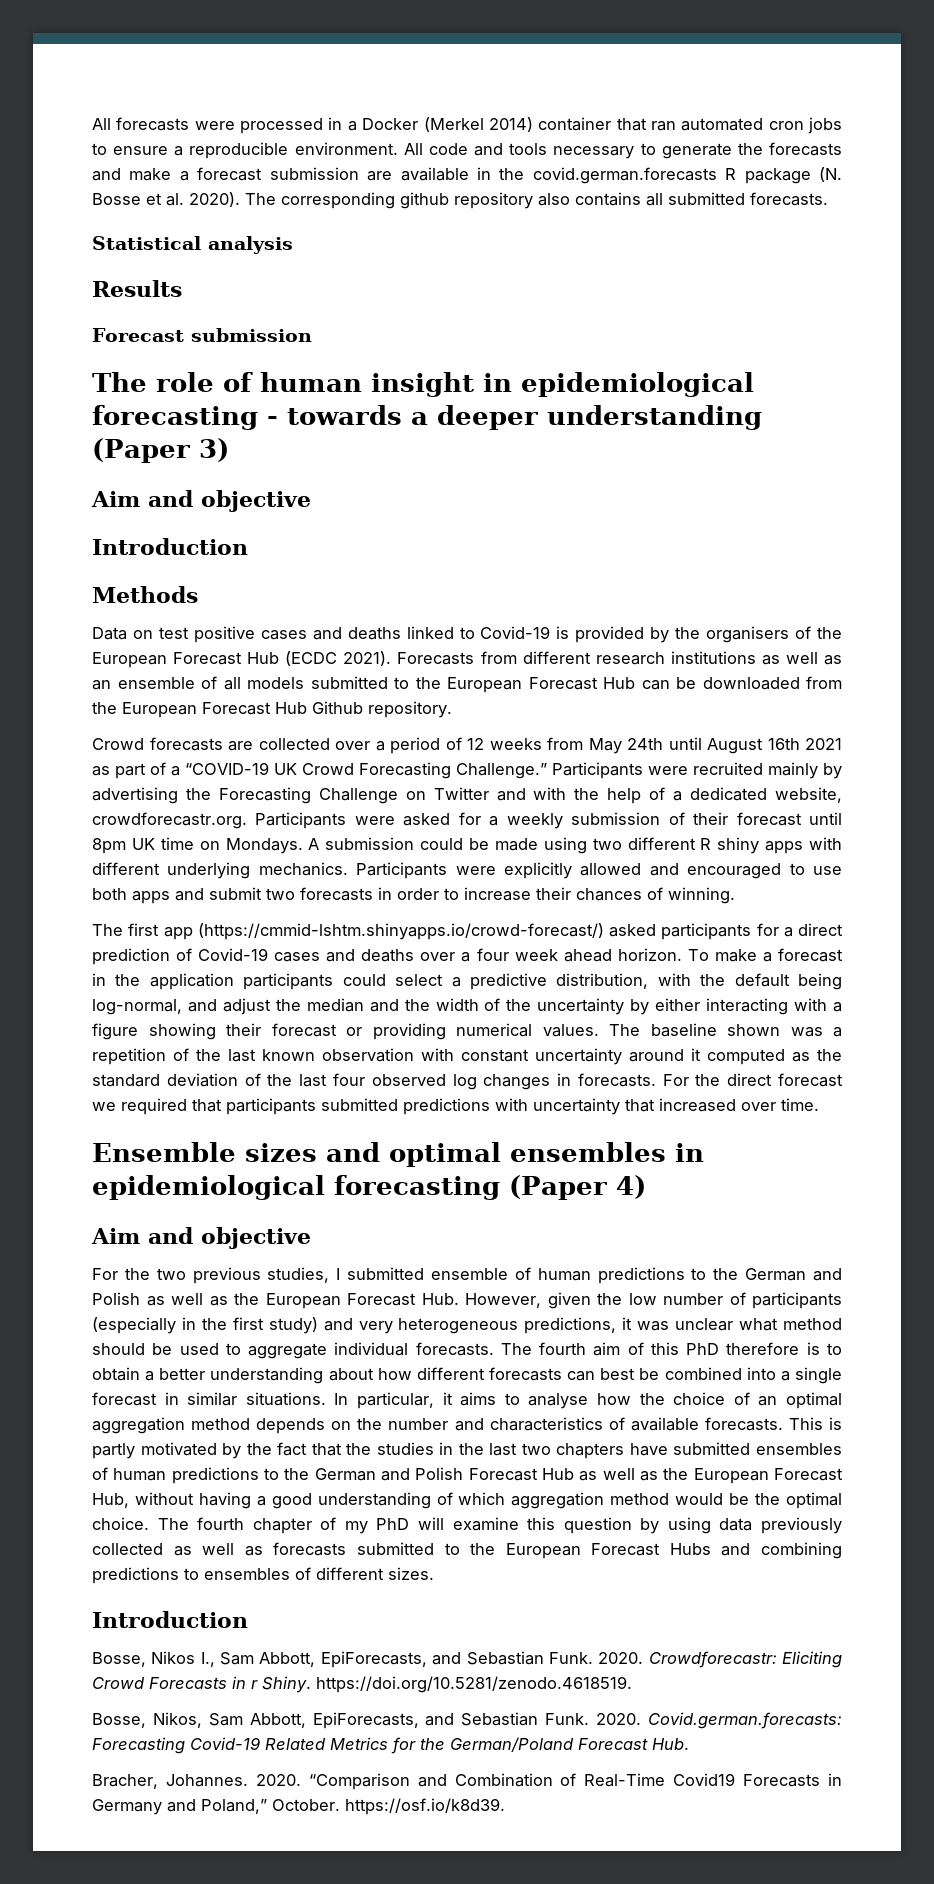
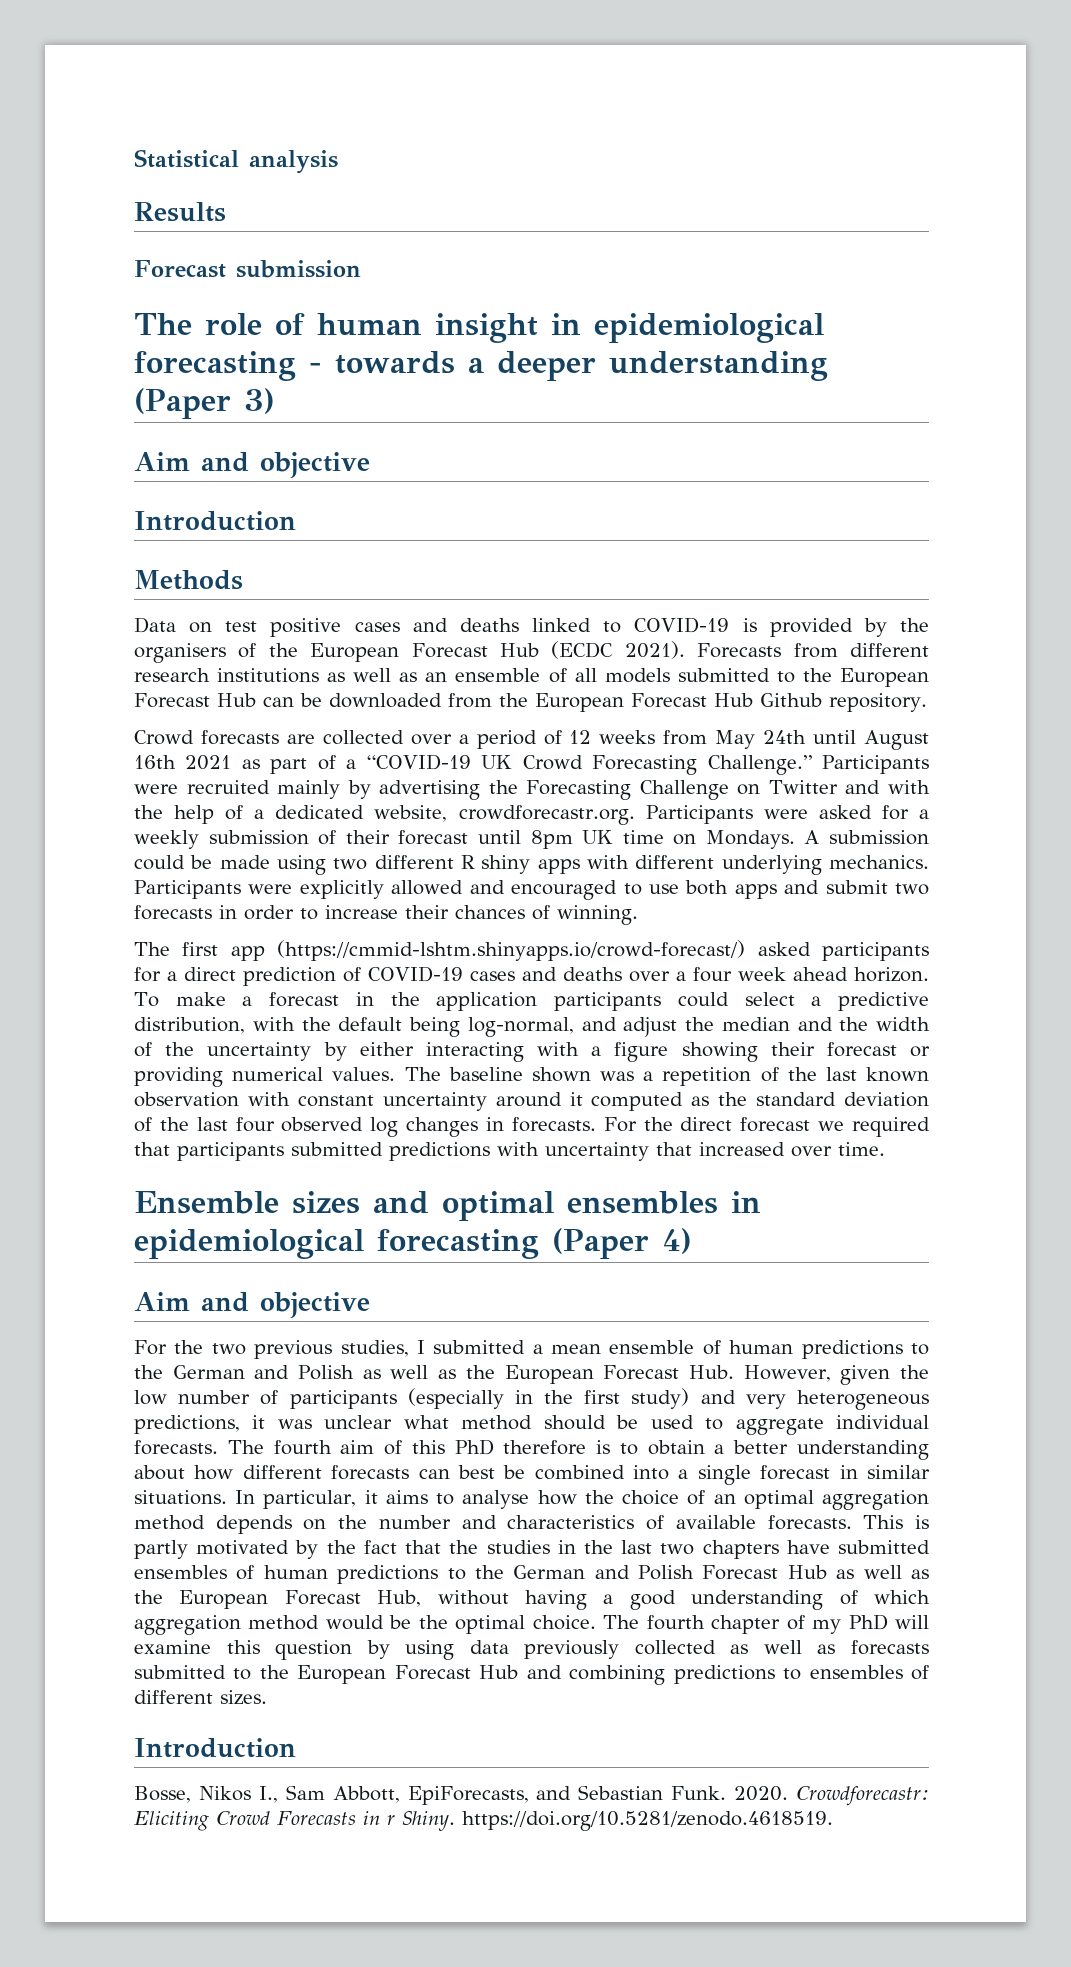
[92,117,843,134] [92,142,842,159] [92,167,842,184] [92,192,828,209] All forecasts were processed in a Docker (Merkel 2014) container that ran automated cron jobs to ensure a reproducible environment. All code and tools necessary to generate the forecasts and make a forecast submission are available in the covid.german.forecasts R package (N. Bosse et al. 2020). The corresponding github repository also contains all submitted forecasts. // -> (134, 158) none
[480,626,551,639] Covid-19 -> [634,617,730,633] COVID-19
[198,948,269,961] Covid-19 -> [368,966,464,982] COVID-19
(425, 1273) none -> [532,1344,602,1354] a mean
[669,1543,711,1555] Hubs -> [479,1665,519,1679] Hub
[92,1712,843,1729] [92,1737,689,1754] [92,1773,842,1790] [92,1798,505,1815] // Bosse, Nikos, Sam Abbott, EpiForecasts, and Sebastian Funk. 2020. Covid.german.forecasts: Forecasting Covid-19 Related Metrics for the German/Poland Forecast Hub. // Bracher, Johannes. 2020. “Comparison and Combination of Real-Time Covid19 Forecasts in Germany and Poland,” October. https://osf.io/k8d39. -> (833, 1821) none

